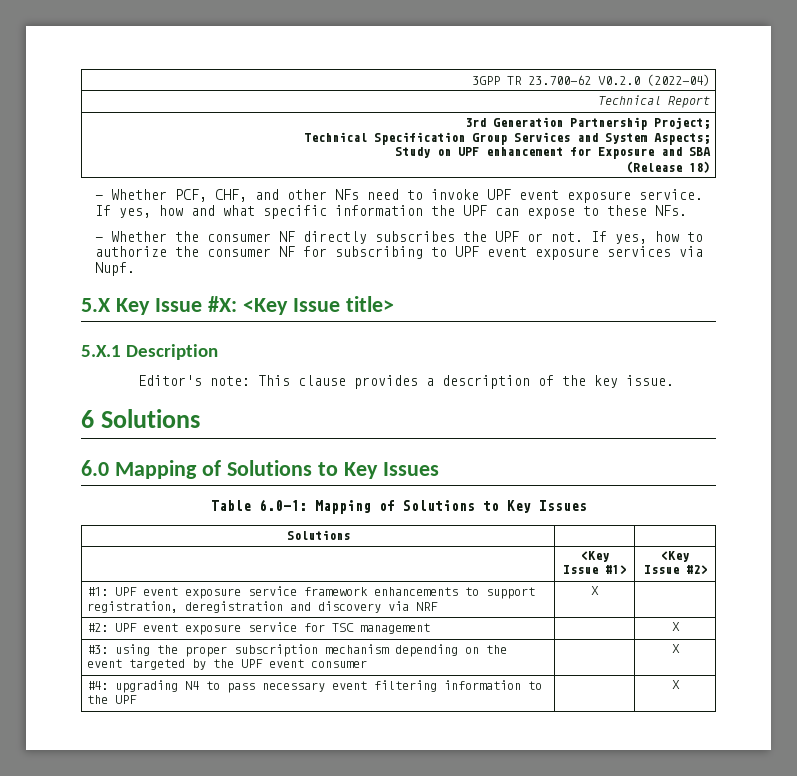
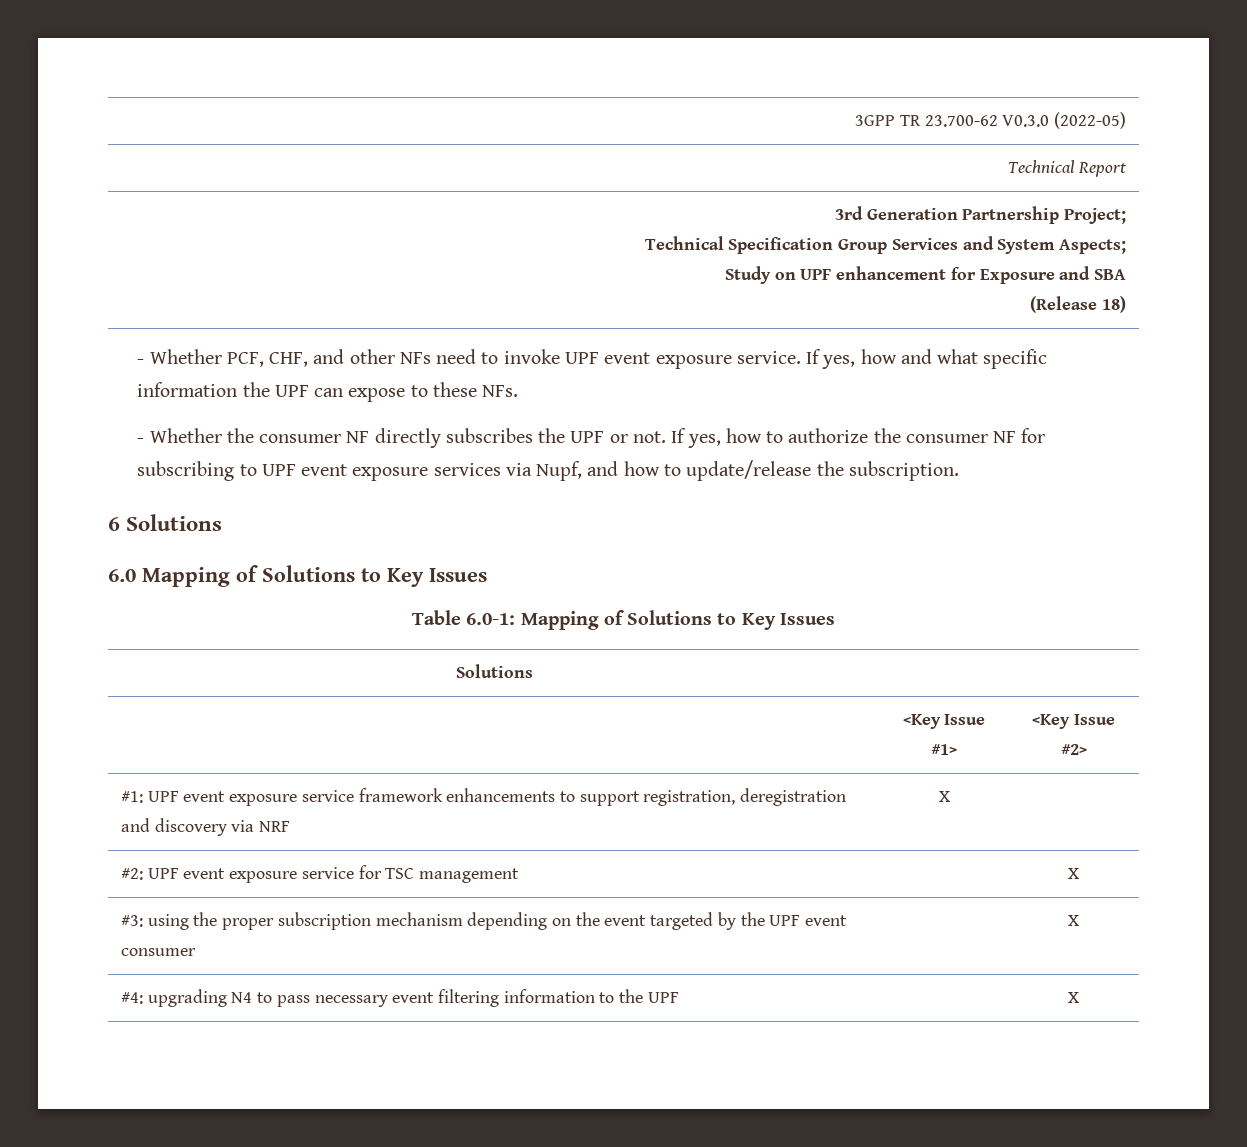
[597,74,710,86] V0.2.0 (2022-04) -> [1002,112,1127,129] V0.3.0 (2022-05)
[95,262,136,276] [81,296,394,315] [81,344,219,360] [137,375,674,389] Nupf. // 5.X Key Issue #X: <Key Issue title> // 5.X.1 Description // Editor's note: This clause provides a description of the key issue. -> [536,460,959,481] Nupf, and how to update/release the subscription.

